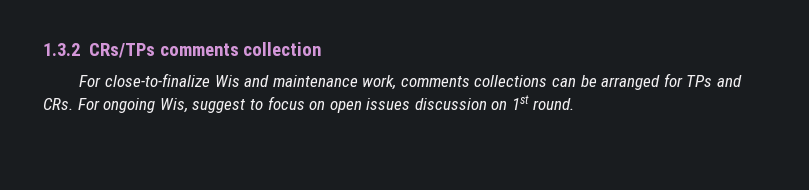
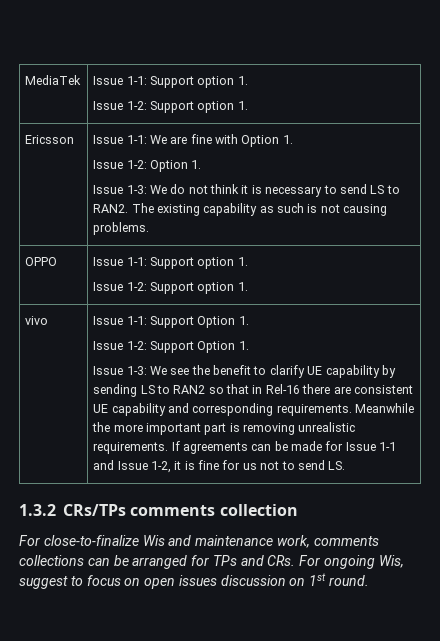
(43, 49) none -> [25,75,82,85] [93,76,248,88] [93,101,248,113] [25,135,75,144] [93,134,293,147] [93,160,202,172] [93,184,400,197] [93,203,388,216] [93,222,150,235] [25,257,58,266] [93,257,248,269] [93,282,248,294] [25,316,49,325] [93,316,249,328] [93,341,249,353] [93,365,396,378] [93,384,413,397] [93,403,415,416] [92,422,356,435] [93,441,397,454] [93,460,346,473] MediaTek | Issue 1-1: Support option 1. // Issue 1-2: Support option 1. // Ericsson | Issue 1-1: We are fine with Option 1. // Issue 1-2: Option 1. // Issue 1-3: We do not think it is necessary to send LS to RAN2. The existing capability as such is not causing problems. // OPPO | Issue 1-1: Support option 1. // Issue 1-2: Support option 1. // vivo | Issue 1-1: Support Option 1. // Issue 1-2: Support Option 1. // Issue 1-3: We see the benefit to clarify UE capability by sending LS to RAN2 so that in Rel-16 there are consistent UE capability and corresponding requirements. Meanwhile the more important part is removing unrealistic requirements. If agreements can be made for Issue 1-1 and Issue 1-2, it is fine for us not to send LS. //

